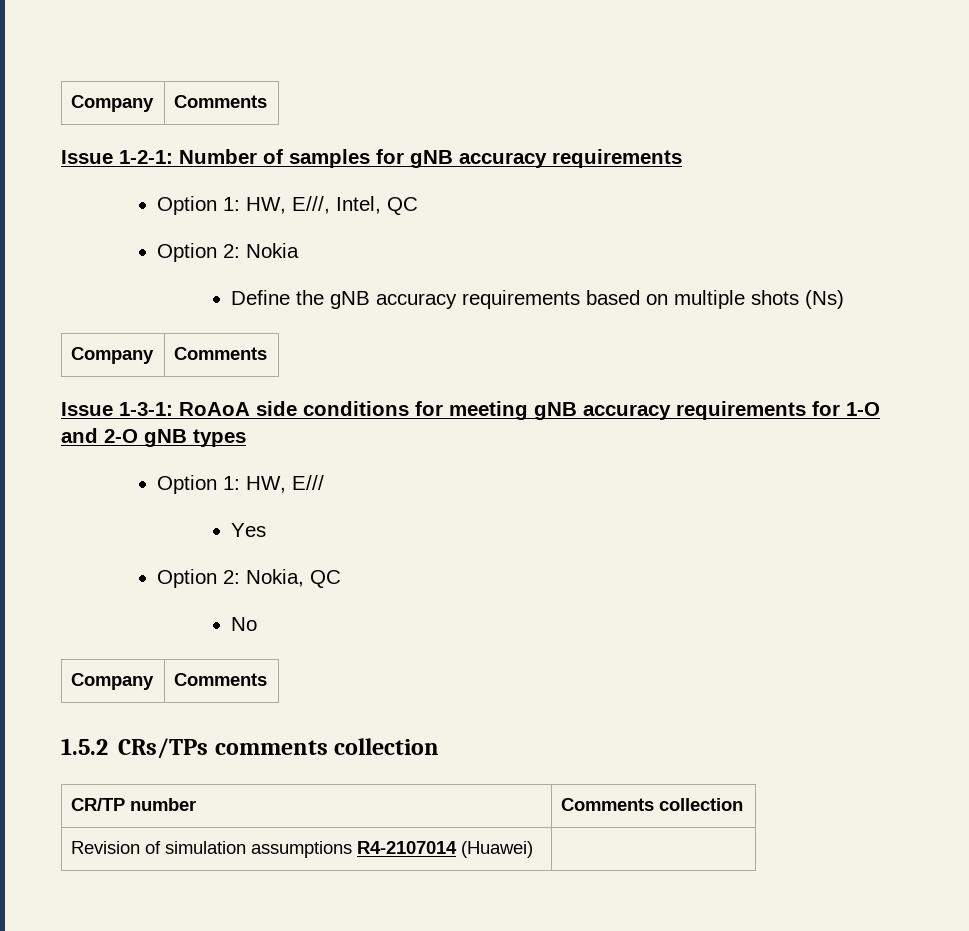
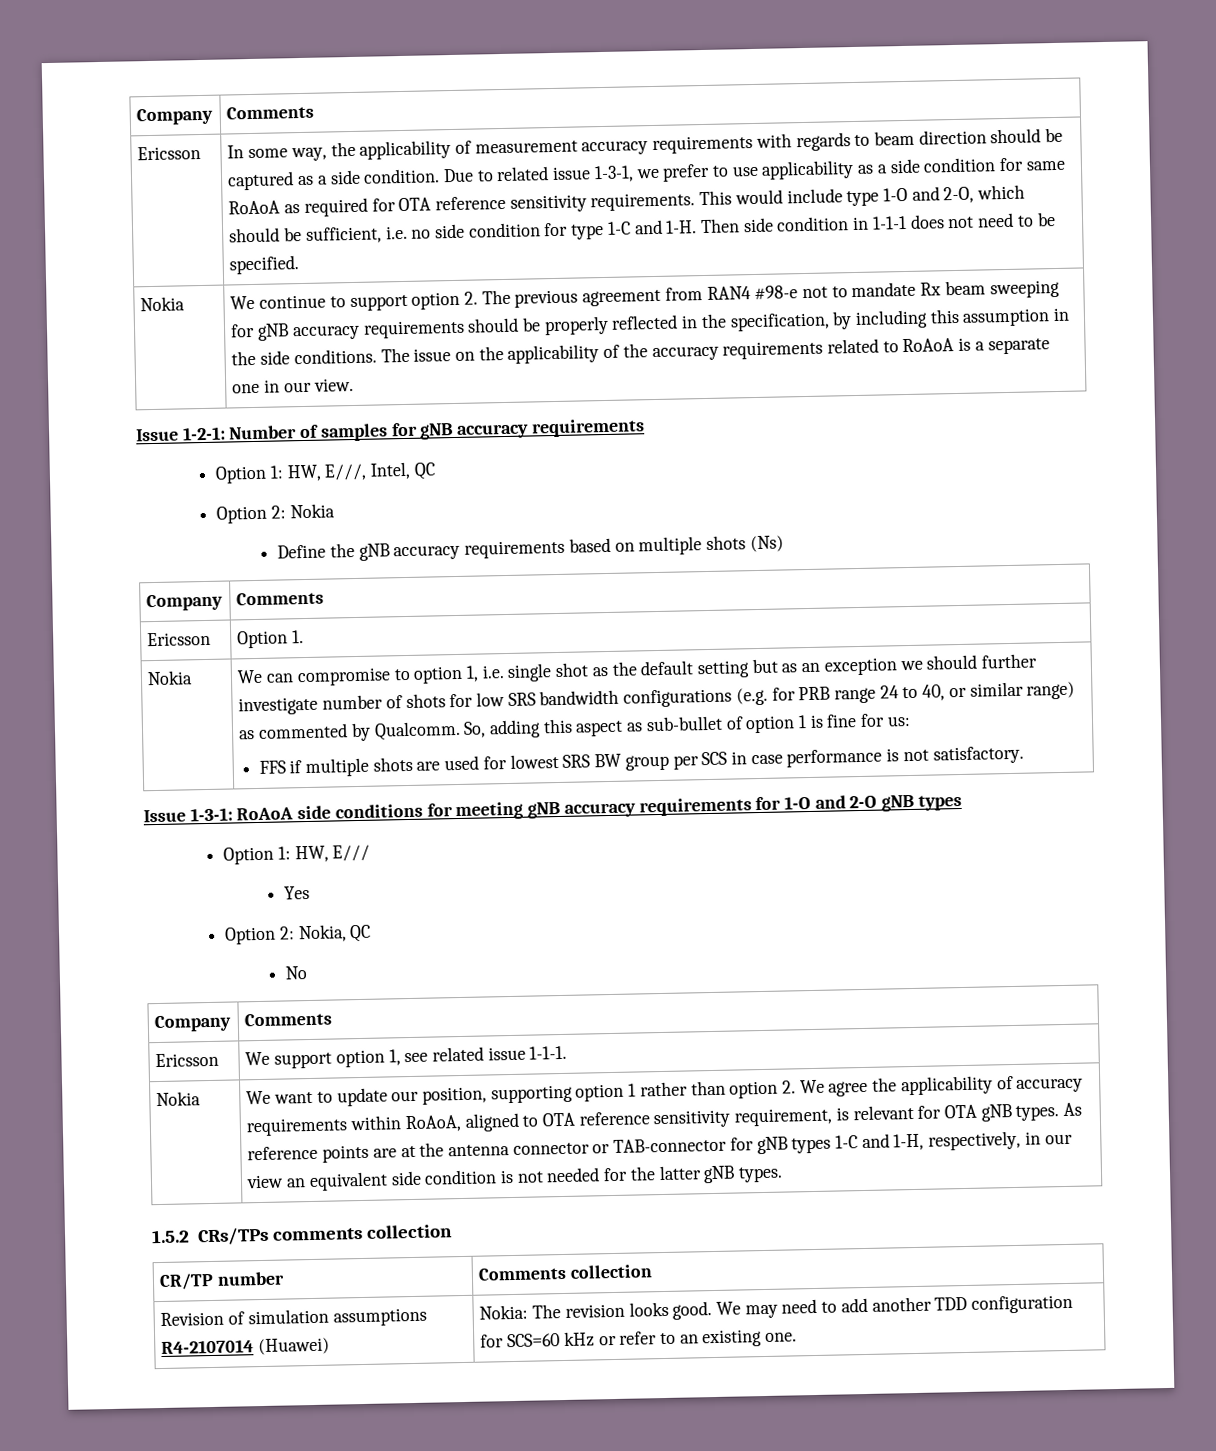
[71,95,155,112] [174,95,268,108] Company | Comments -> [136,107,214,126] [226,105,315,120] [137,145,202,161] [227,127,1064,162] [227,157,1066,191] [228,184,1026,217] [229,212,1056,244] [229,255,300,275] [140,296,186,312] [230,279,1060,312] [230,307,1071,341] [231,337,1050,366] [232,378,354,394] Company | Comments // Ericsson | In some way, the applicability of measurement accuracy requirements with regards to beam direction should be captured as a side condition. Due to related issue 1-3-1, we prefer to use applicability as a side condition for same RoAoA as required for OTA reference sensitivity requirements. This would include type 1-O and 2-O, which should be sufficient, i.e. no side condition for type 1-C and 1-H. Then side condition in 1-1-1 does not need to be specified. // Nokia | We continue to support option 2. The previous agreement from RAN4 #98-e not to mandate Rx beam sweeping for gNB accuracy requirements should be properly reflected in the specification, by including this assumption in the side conditions. The issue on the applicability of the accuracy requirements related to RoAoA is a separate one in our view.
(268, 353) none -> [147,631,212,647] [237,630,305,649] [147,670,194,686] [237,653,1038,687] [238,681,1076,716] [239,713,911,742] [258,745,1024,778] // Ericsson | Option 1. // Nokia | We can compromise to option 1, i.e. single shot as the default setting but as an exception we should further investigate number of shots for low SRS bandwidth configurations (e.g. for PRB range 24 to 40, or similar range) as commented by Qualcomm. So, adding this aspect as sub-bullet of option 1 is fine for us: // FFS if multiple shots are used for lowest SRS BW group per SCS in case performance is not satisfactory.
(268, 679) none -> [155,1052,220,1068] [245,1045,568,1069] [156,1091,202,1107] [246,1075,1084,1107] [246,1102,1083,1137] [247,1130,1073,1163] [246,1165,784,1192] // Ericsson | We support option 1, see related issue 1-1-1. // Nokia | We want to update our position, supporting option 1 rather than option 2. We agree the applicability of accuracy requirements within RoAoA, aligned to OTA reference sensitivity requirement, is relevant for OTA gNB types. As reference points are at the antenna connector or TAB-connector for gNB types 1-C and 1-H, respectively, in our view an equivalent side condition is not needed for the latter gNB types.
(534, 849) none -> [479,1294,1074,1320] [480,1329,798,1348] Nokia: The revision looks good. We may need to add another TDD configuration for SCS=60 kHz or refer to an existing one.

